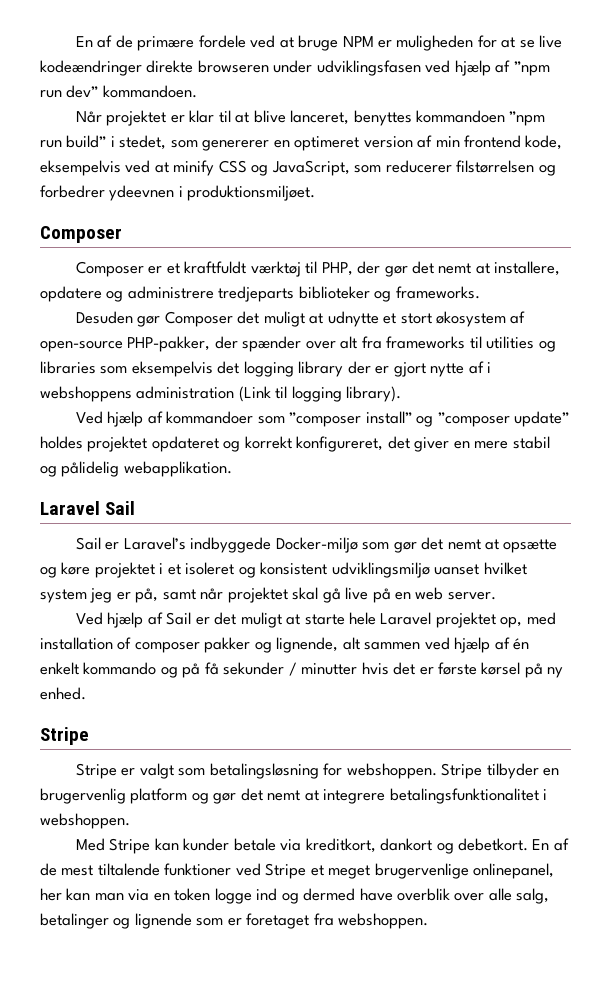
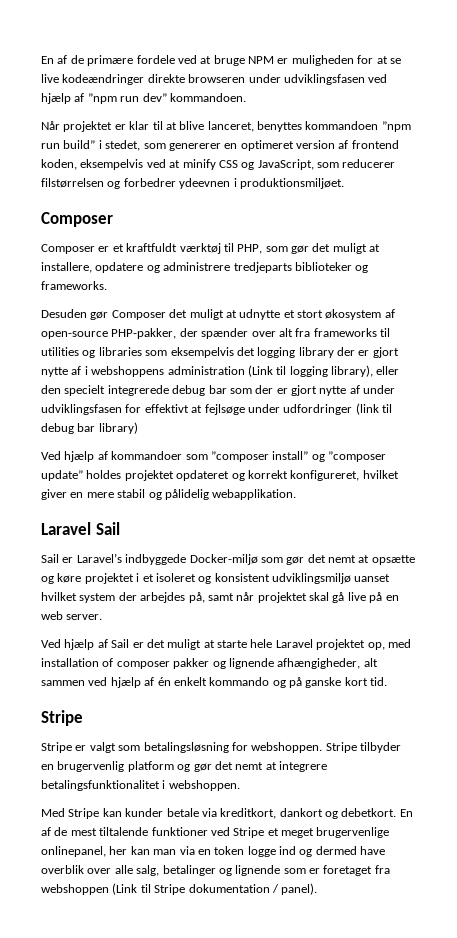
[435,135,563,150] min frontend kode, -> [351,140,399,149] [41,159,77,170] frontend koden,
[357,261,472,277] der gør det nemt -> [265,243,367,254] som gør det muligt
[346,386,402,402] library). -> [331,365,400,377] [41,385,396,396] [41,403,392,415] [41,422,138,434] library), eller den specielt integrerede debug bar som der er gjort nytte af under udviklingsfasen for effektivt at fejlsøge under udfordringer (link til debug bar library)
[387,436,410,449] det -> [362,470,399,479] hvilket
[90,588,131,603] jeg er -> [118,592,186,603] der arbejdes
[276,637,339,653] lignende, -> [228,658,361,669] lignende afhængigheder,
[204,662,564,678] [40,687,86,700] få sekunder / minutter hvis det er første kørsel på ny enhed. -> [305,677,388,688] ganske kort tid.
[338,913,429,929] webshoppen. -> [41,883,318,895] webshoppen (Link til Stripe dokumentation / panel).

